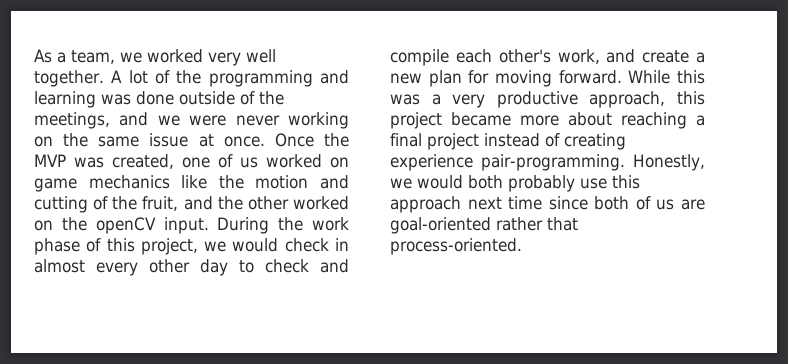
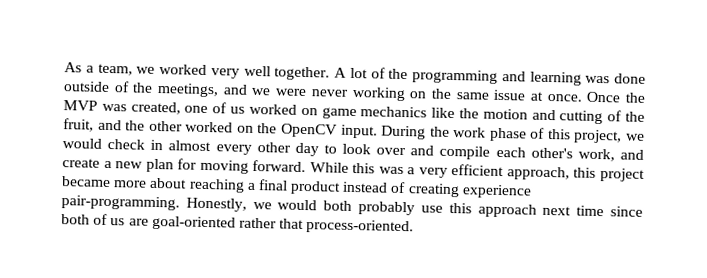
[95,217,156,234] openCV -> [280,123,338,138] OpenCV
[265,259,309,273] check -> [342,143,407,156] look over
[496,91,578,108] productive -> [451,164,505,177] efficient
[427,133,479,150] project -> [290,180,342,195] product

